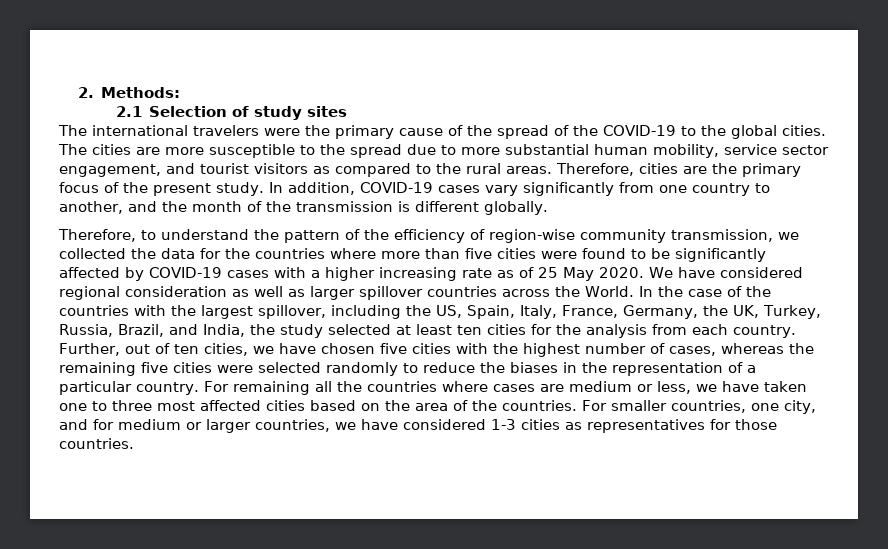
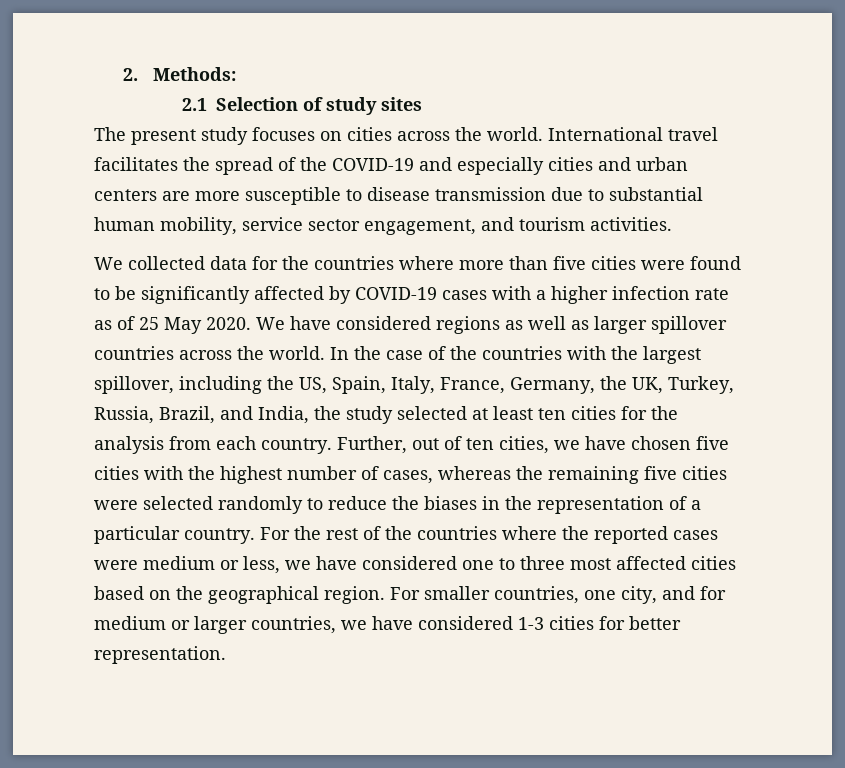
[92,125,463,139] international travelers were the primary cause of -> [131,127,718,145] [94,157,178,171] present study focuses on cities across the world. International travel facilitates
[681,125,826,139] [58,144,131,155] to the global cities. The cities -> [419,157,688,175] [94,189,157,201] and especially cities and urban centers
[320,144,402,158] the spread -> [367,187,546,201] disease transmission
[461,147,500,155] more -> (604, 195) none
[200,163,801,177] [59,182,770,196] [59,201,548,215] [58,229,799,243] [59,248,156,259] tourist visitors as compared to the rural areas. Therefore, cities are the primary focus of the present study. In addition, COVID-19 cases vary significantly from one country to another, and the month of the transmission is different globally. // Therefore, to understand the pattern of the efficiency of region-wise community transmission, we collected the -> [519,217,672,231] [94,256,205,270] tourism activities. // We collected
[379,267,457,281] increasing -> [612,286,690,300] infection
[59,286,227,300] regional consideration -> [436,316,500,334] regions
[585,286,634,297] World. -> [269,346,325,360] world.
[232,381,564,395] remaining all the countries where cases are -> [294,526,718,544] [94,560,138,570] the rest of the countries where the reported cases were
[763,381,807,392] taken -> [362,556,457,570] considered
[415,400,577,411] area of the countries. -> [208,586,385,604] geographical region.
[565,419,777,433] [59,438,134,449] as representatives for those countries. -> [599,616,681,630] [94,646,226,664] for better representation.

